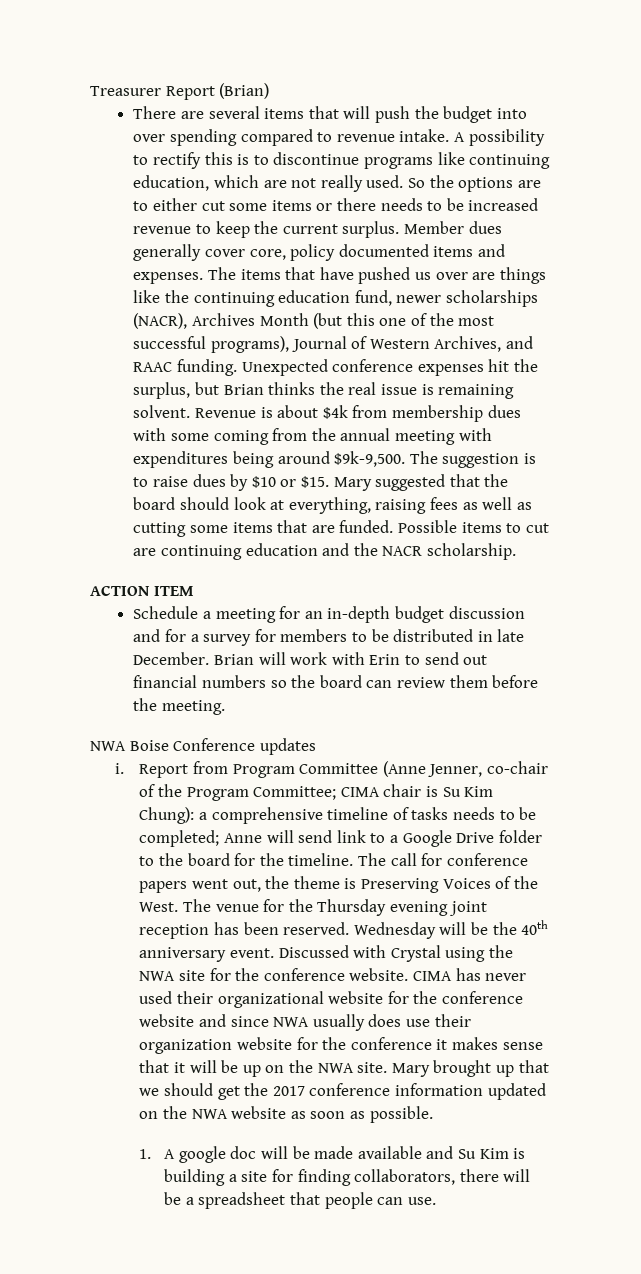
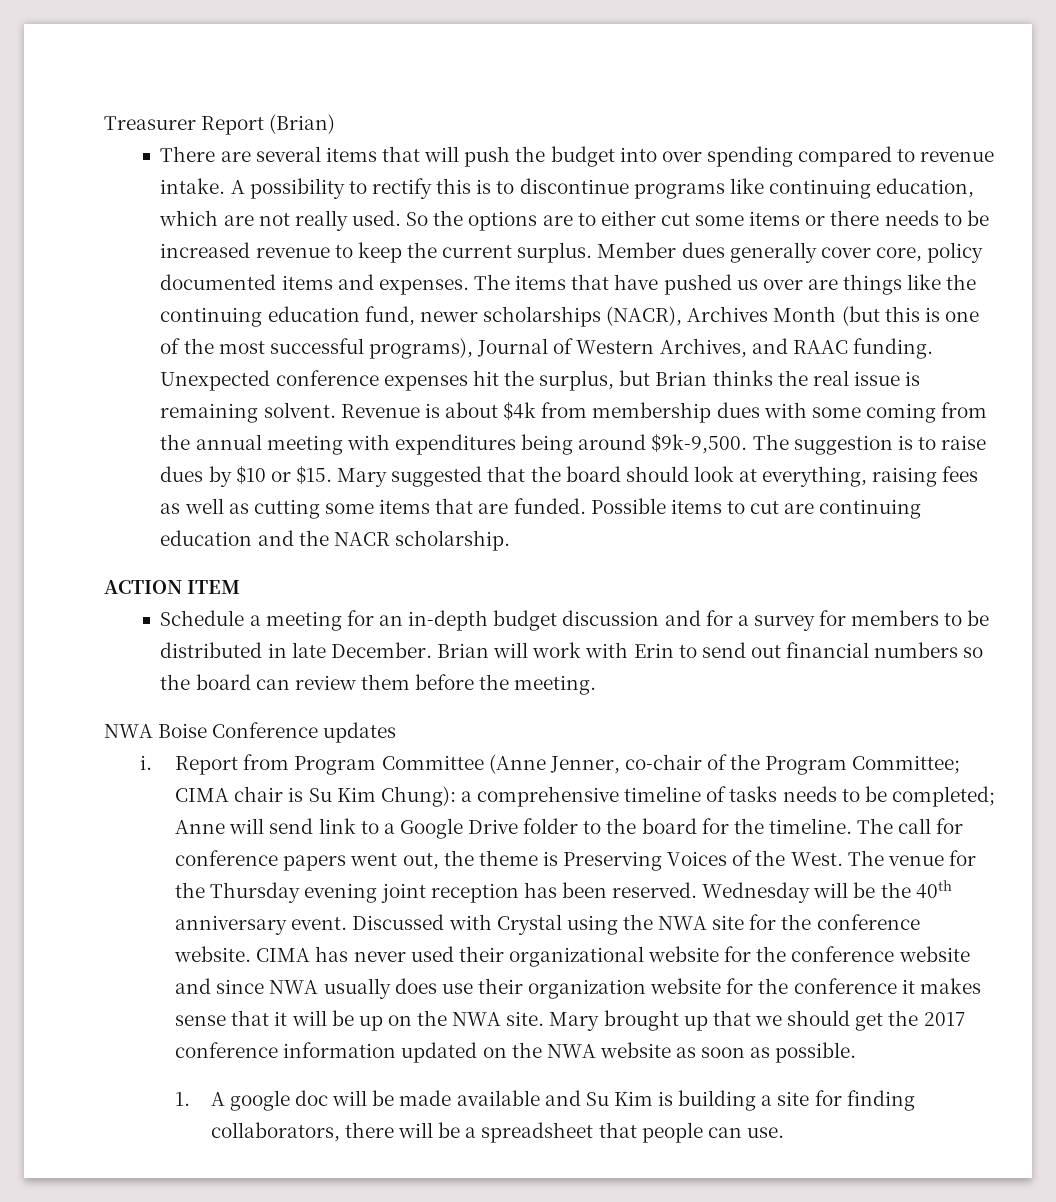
(375, 319) none -> [924,307,940,322] is

